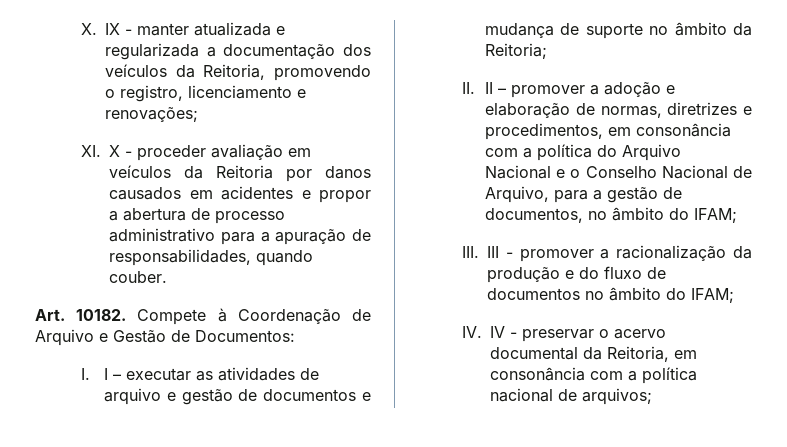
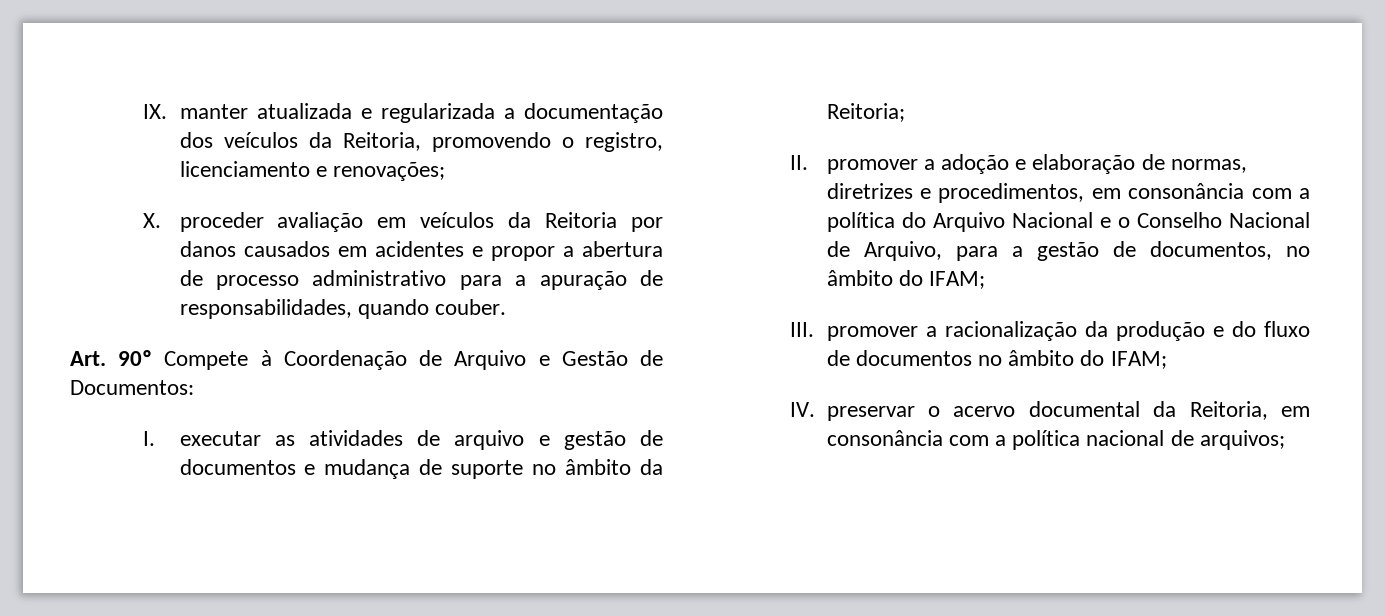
[81,23,133,35] X. IX - -> [143,104,168,119] IX.
[81,145,133,157] XI. X - -> [143,213,162,228] X.
[76,309,127,321] 10182. -> [118,350,153,366] 90º
[104,368,122,380] I – -> (156, 438) none
[485,82,507,94] II – -> (809, 162) none
[487,246,513,258] III - -> (815, 329) none
[490,326,518,338] IV - -> (816, 409) none

